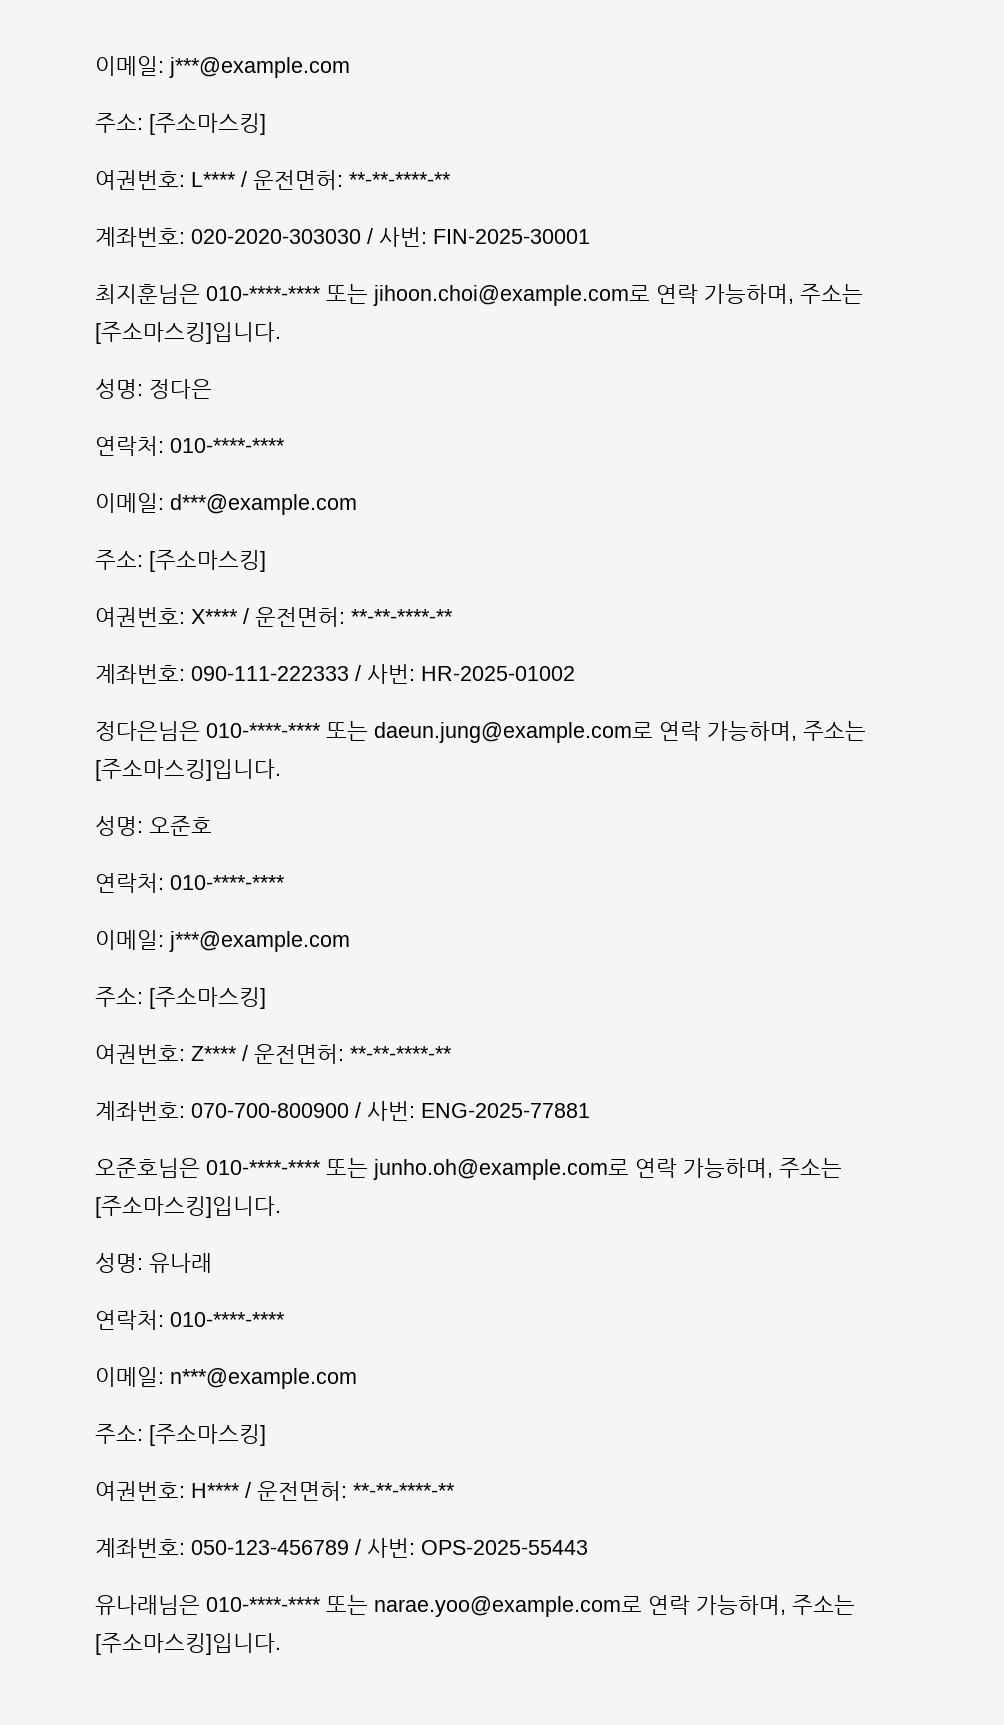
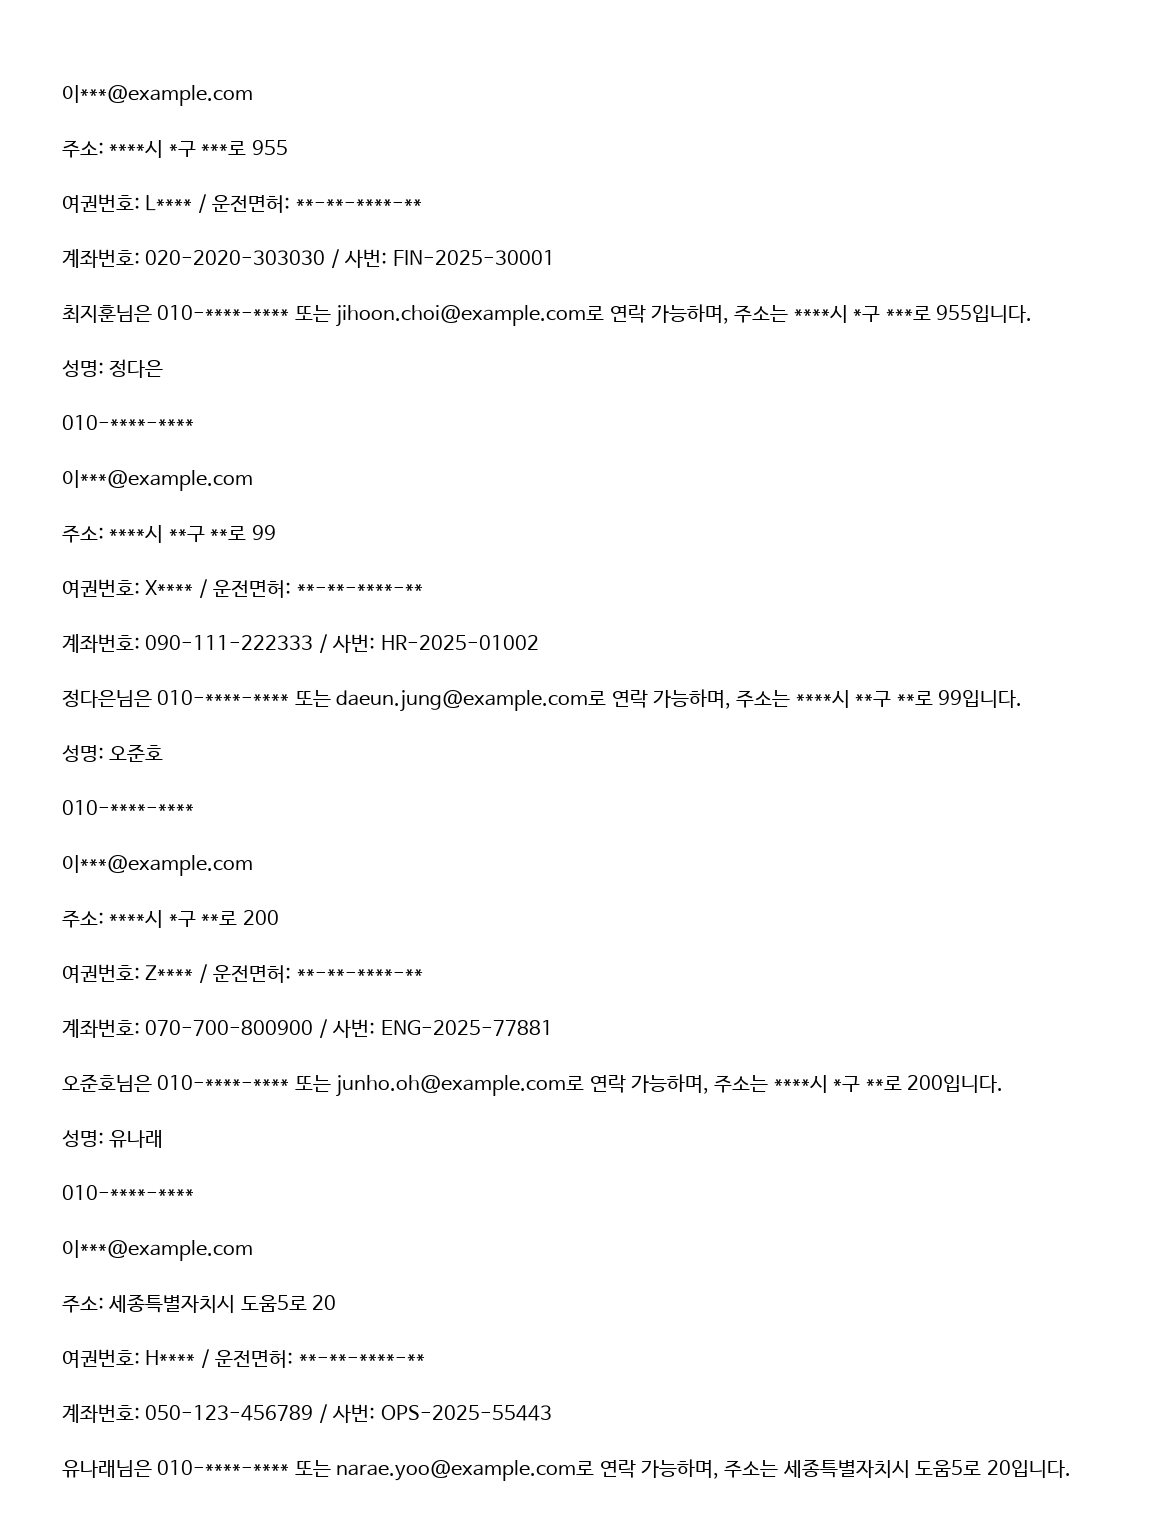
[95,56,350,78] [95,113,266,135] 이메일: j***@example.com // 주소: [주소마스킹] -> [62,85,253,106] [62,140,288,158] 이***@example.com // 주소: ****시 *구 ***로 955
[95,322,281,344] [주소마스킹]입니다. -> [793,305,1032,323] ****시 *구 ***로 955입니다.
[95,436,285,456] [95,493,357,515] [95,550,266,572] 연락처: 010-****-**** // 이메일: d***@example.com // 주소: [주소마스킹] -> [62,415,194,430] [62,470,253,491] [62,525,276,543] 010-****-**** // 이***@example.com // 주소: ****시 **구 **로 99
[95,759,281,781] [주소마스킹]입니다. -> [795,690,1022,708] ****시 **구 **로 99입니다.
[95,873,285,893] [95,930,350,952] [95,987,266,1009] 연락처: 010-****-**** // 이메일: j***@example.com // 주소: [주소마스킹] -> [62,800,194,815] [62,855,253,876] [62,910,279,928] 010-****-**** // 이***@example.com // 주소: ****시 *구 **로 200
[95,1196,281,1218] [주소마스킹]입니다. -> [773,1075,1003,1093] ****시 *구 **로 200입니다.
[95,1310,285,1330] [95,1367,357,1389] [95,1424,266,1446] 연락처: 010-****-**** // 이메일: n***@example.com // 주소: [주소마스킹] -> [62,1185,194,1200] [62,1240,253,1261] [62,1294,337,1313] 010-****-**** // 이***@example.com // 주소: 세종특별자치시 도움5로 20
[95,1633,281,1655] [주소마스킹]입니다. -> [782,1459,1071,1478] 세종특별자치시 도움5로 20입니다.

